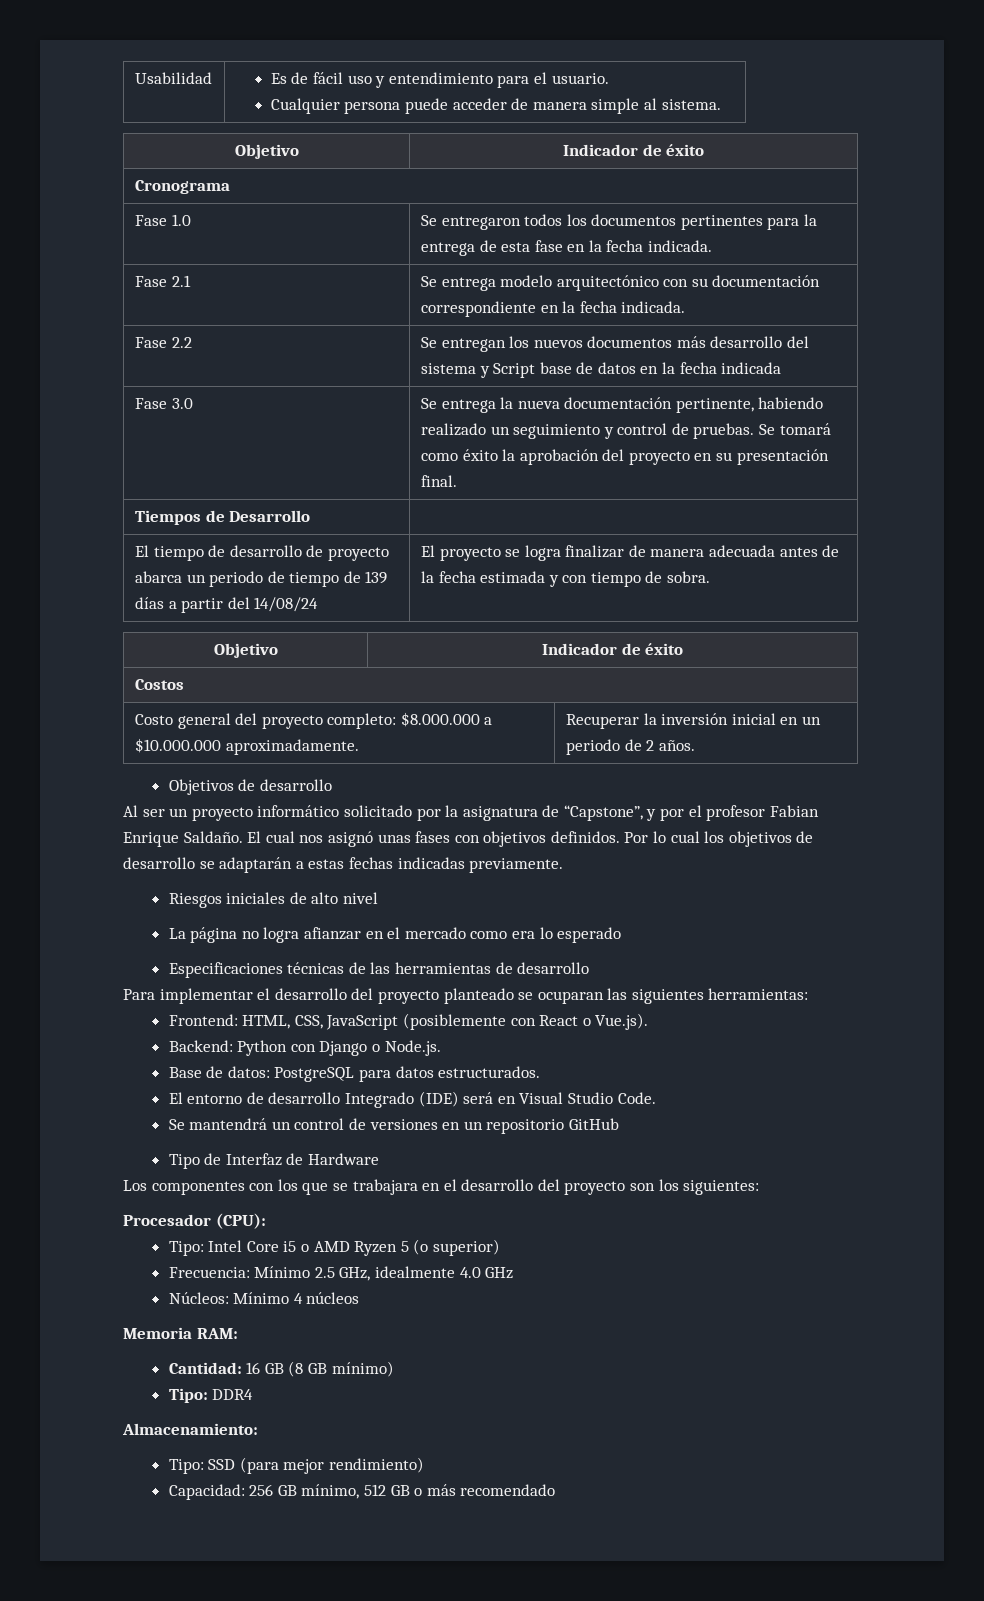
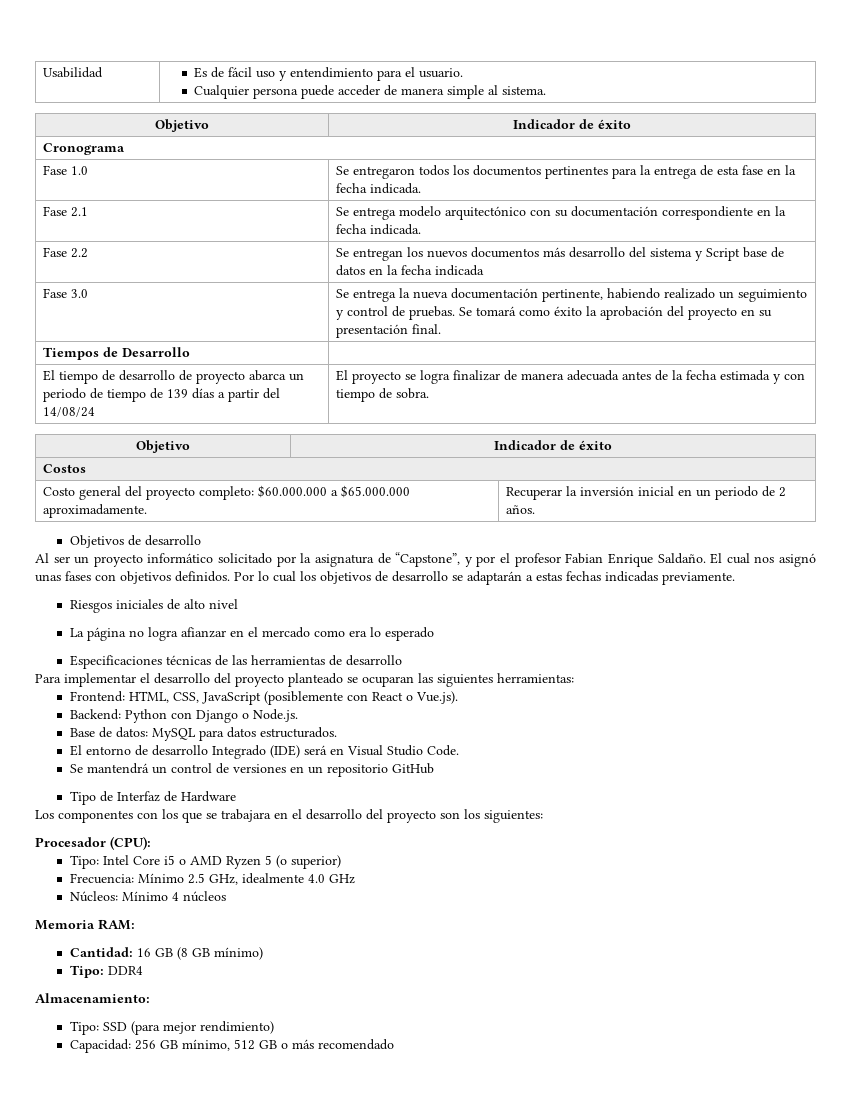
[400,712,493,727] [134,738,221,753] $8.000.000 a $10.000.000 -> [258,485,411,498] $60.000.000 a $65.000.000
[274,1067,355,1082] PostgreSQL -> [152,728,197,741] MySQL

